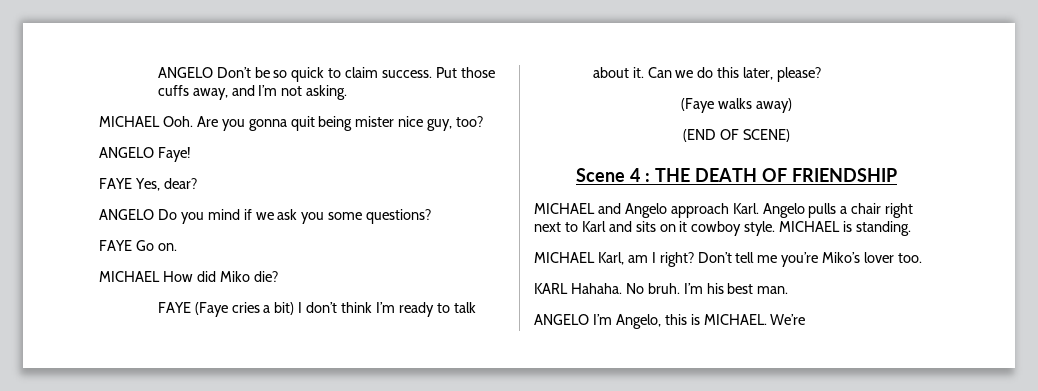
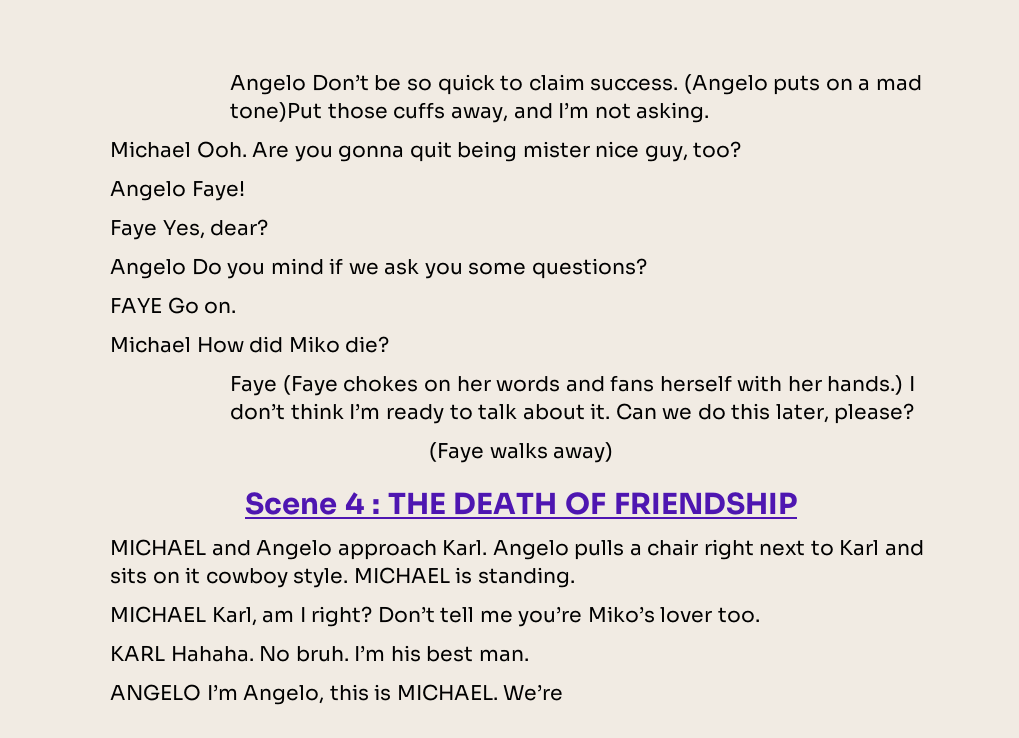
[157,67,213,78] ANGELO -> [230,75,307,95] Angelo
[435,67,457,78] Put -> [683,74,922,95] [230,102,323,122] (Angelo puts on a mad tone)Put
[99,116,160,127] MICHAEL -> [110,141,191,158] Michael
[99,147,154,158] ANGELO -> [110,181,186,201] Angelo
[99,178,132,189] FAYE -> [110,220,157,240] Faye
[99,209,154,220] ANGELO -> [110,259,186,279] Angelo
[99,271,160,282] MICHAEL -> [110,336,191,353] Michael
[157,302,295,317] FAYE (Faye cries a bit) -> [230,375,904,396] Faye (Faye chokes on her words and fans herself with her hands.)
[683,129,790,142] // (END OF SCENE) -> (614, 452) none

